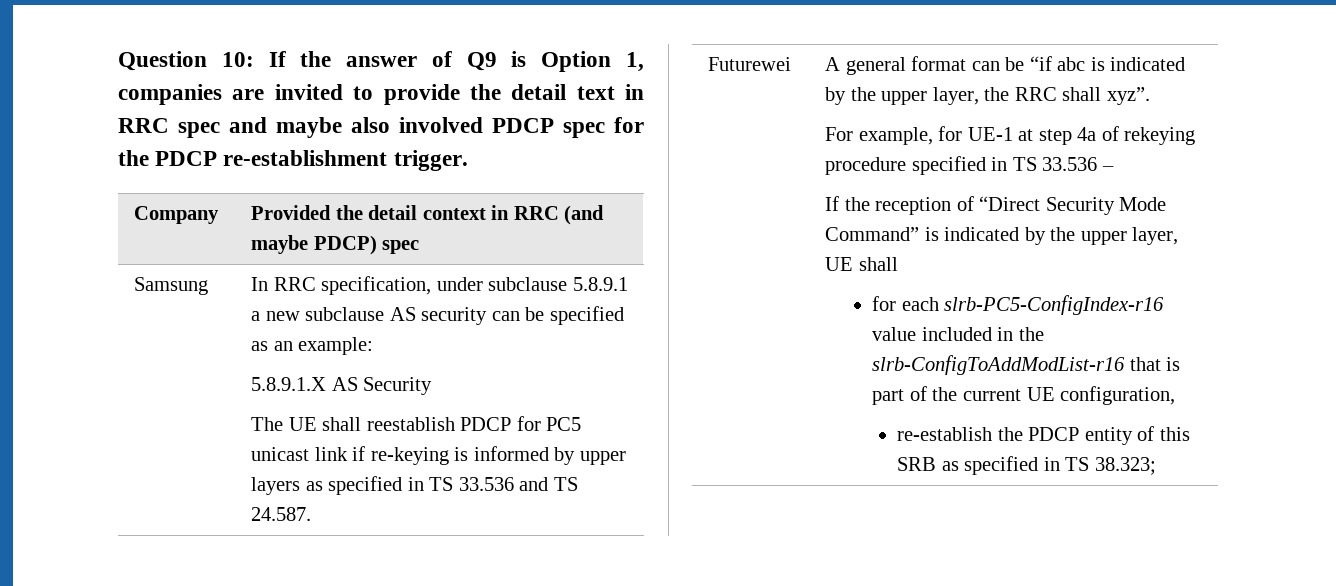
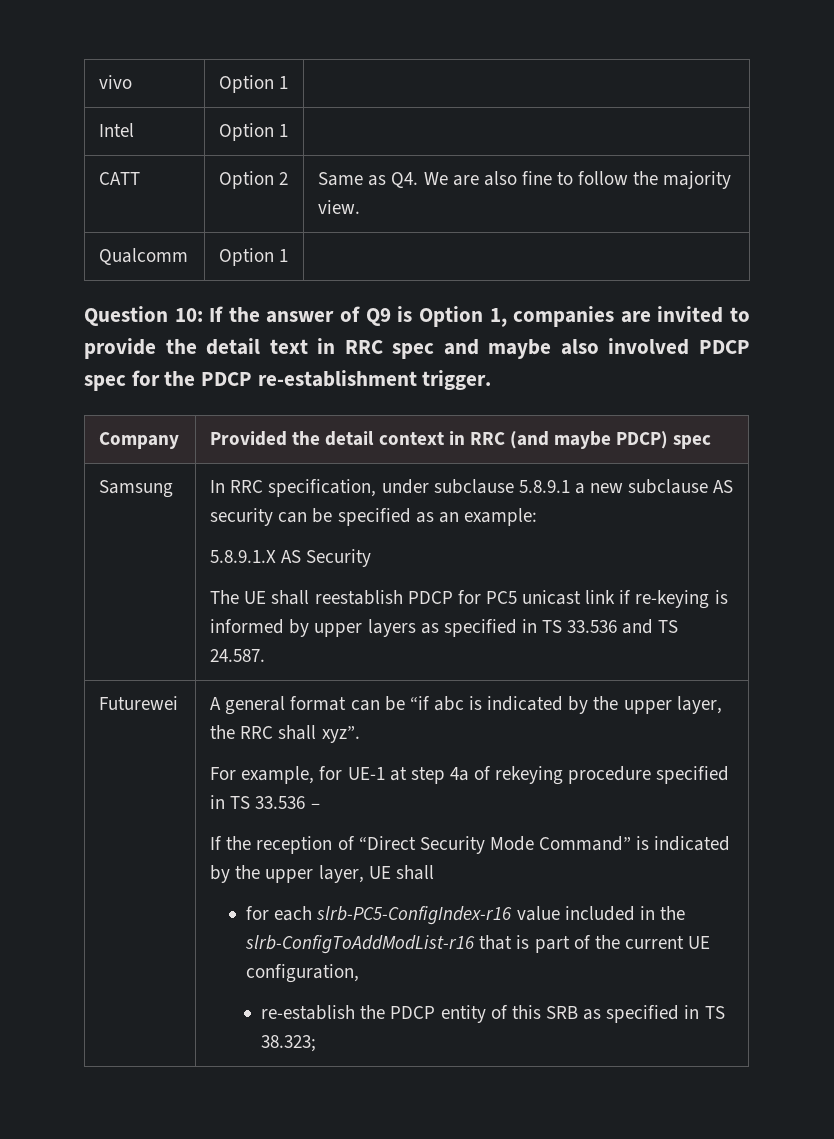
(118, 61) none -> [99,75,133,89] [219,75,289,93] [99,123,135,137] [219,123,289,141] [99,172,141,185] [219,171,289,189] [318,171,732,189] [318,200,361,214] [99,248,189,265] [219,248,289,266] vivo | Option 1 | // Intel | Option 1 | // CATT | Option 2 | Same as Q4. We are also fine to follow the majority view. // Qualcomm | Option 1 | //

